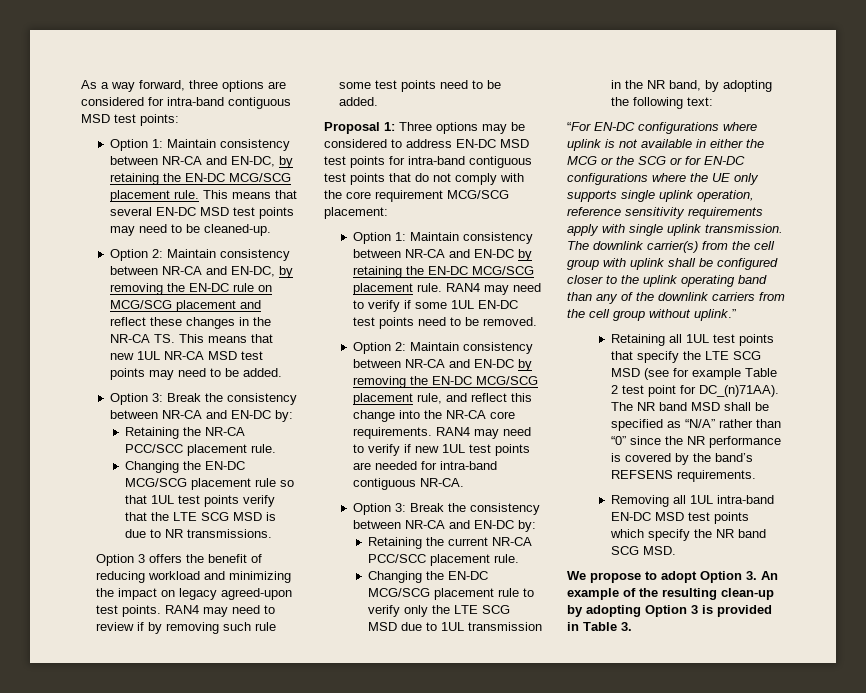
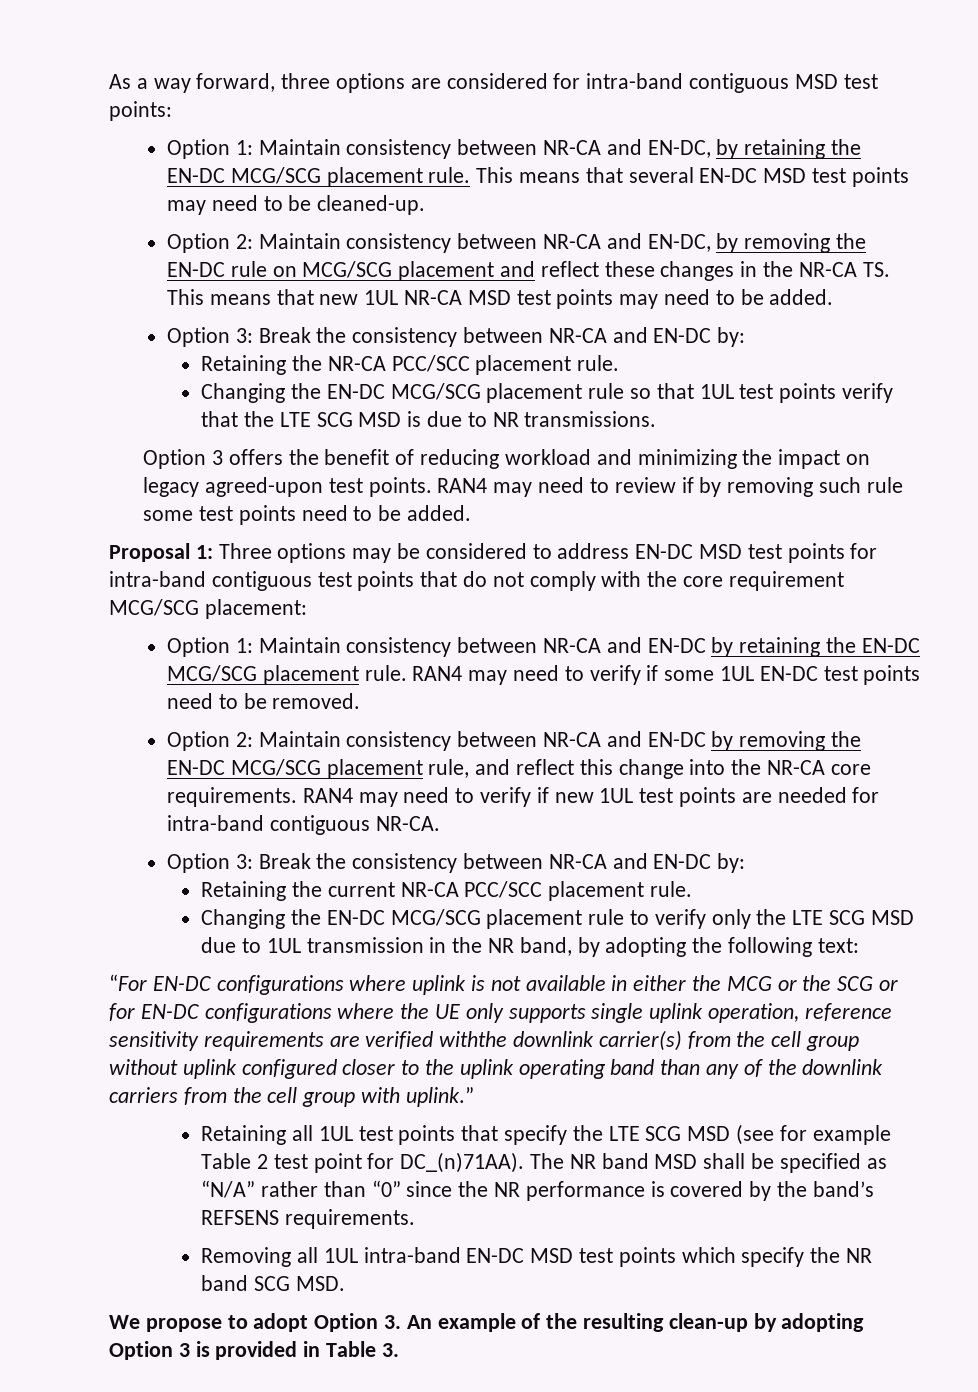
[567,224,783,236] [567,241,589,250] apply with single uplink transmission. The -> [329,1031,508,1049] are verified withthe
[603,258,713,270] with uplink shall be -> [109,1059,237,1079] without uplink
[649,309,691,318] without -> [361,1087,401,1103] with

